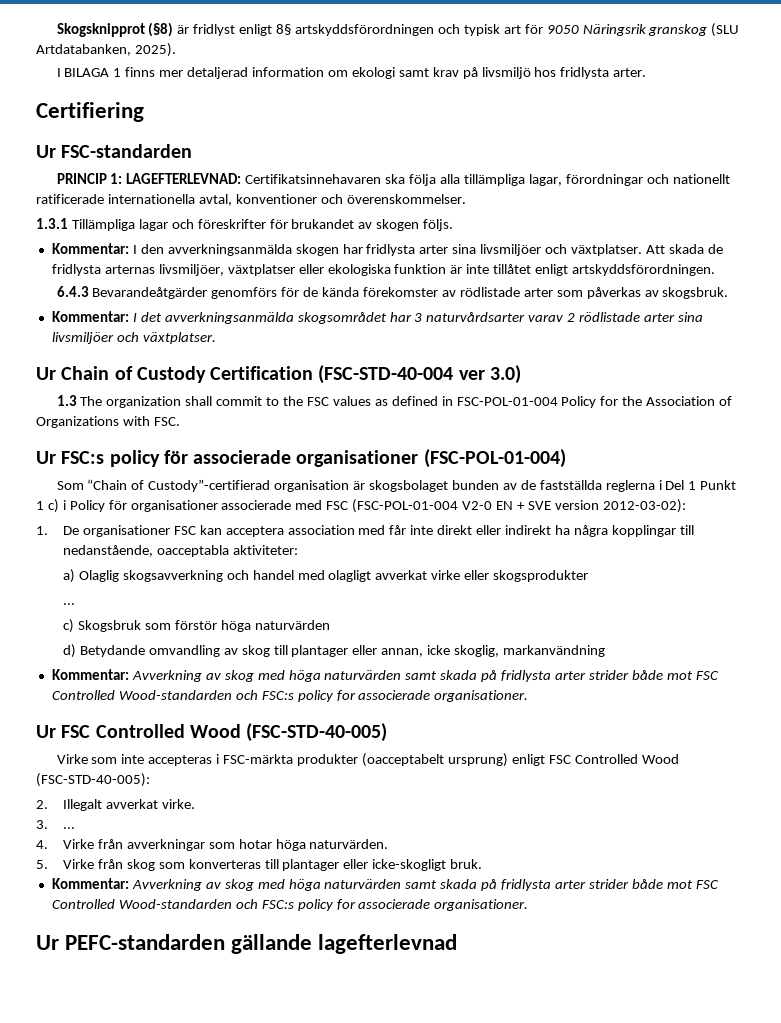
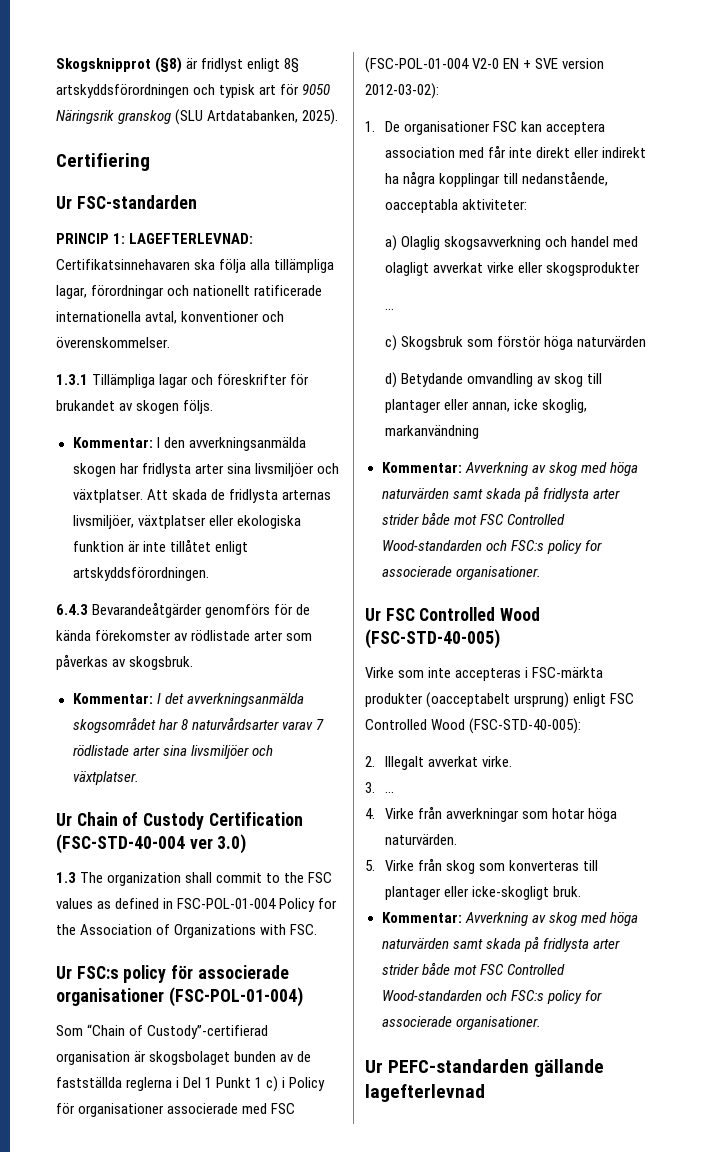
[56,67,647,79] // I BILAGA 1 finns mer detaljerad information om ekologi samt krav på livsmiljö hos fridlysta arter. -> (339, 117) none
[414,313,423,322] 3 -> [180,719,188,730] 8
[567,313,576,322] 2 -> [315,719,324,730] 7

